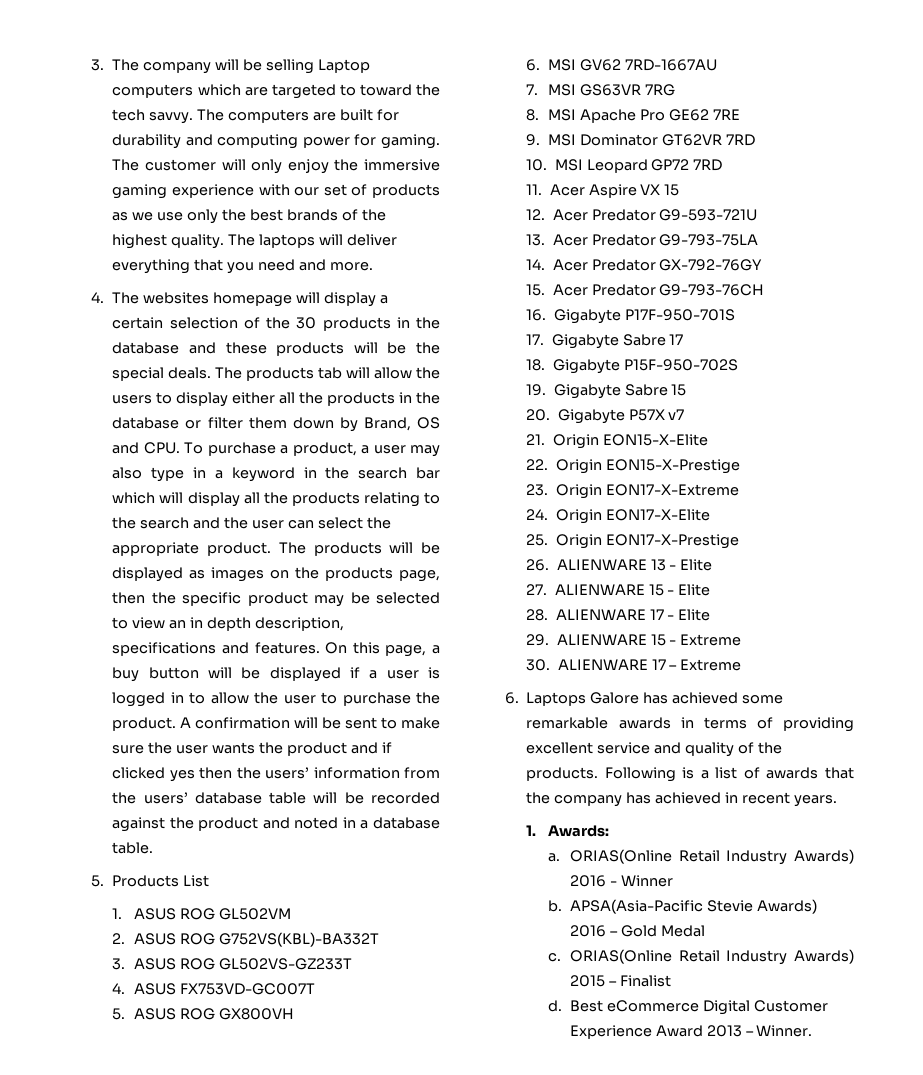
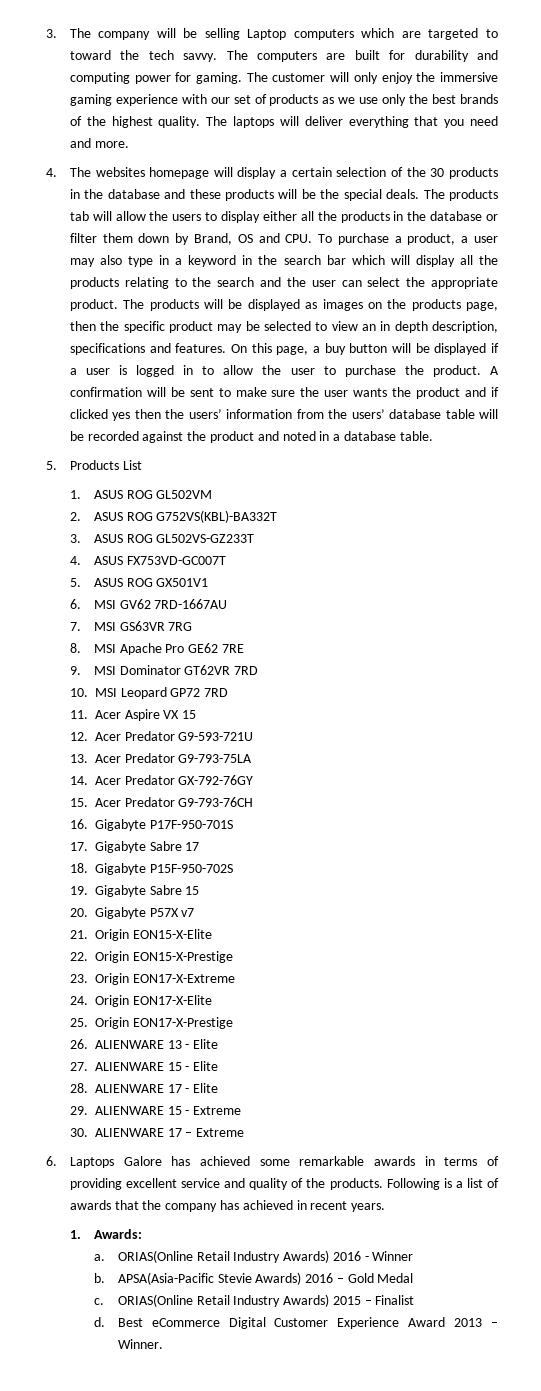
[218,1008,294,1020] GX800VH -> [156,578,209,587] GX501V1

